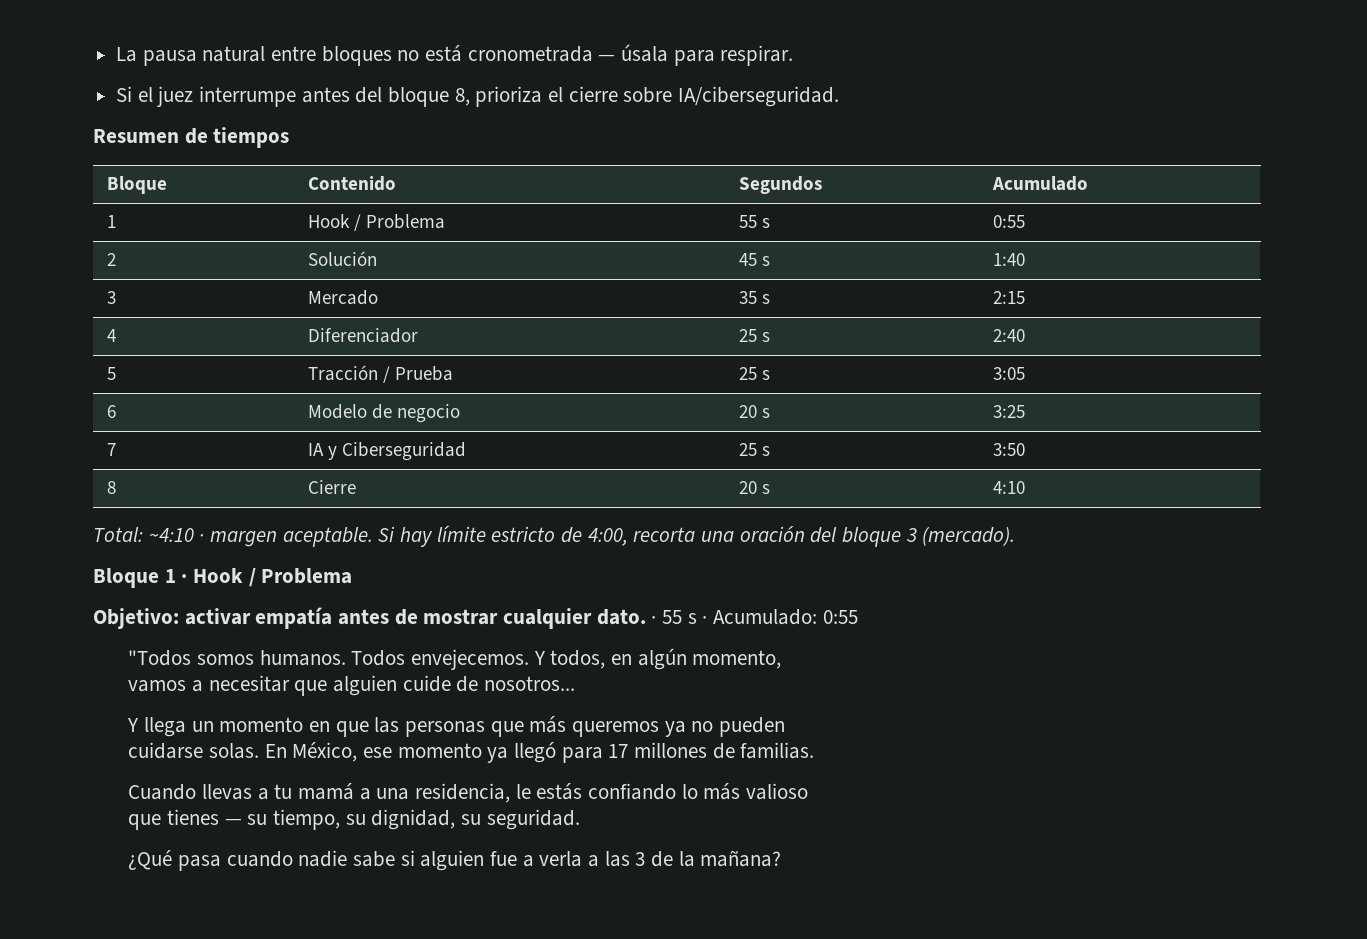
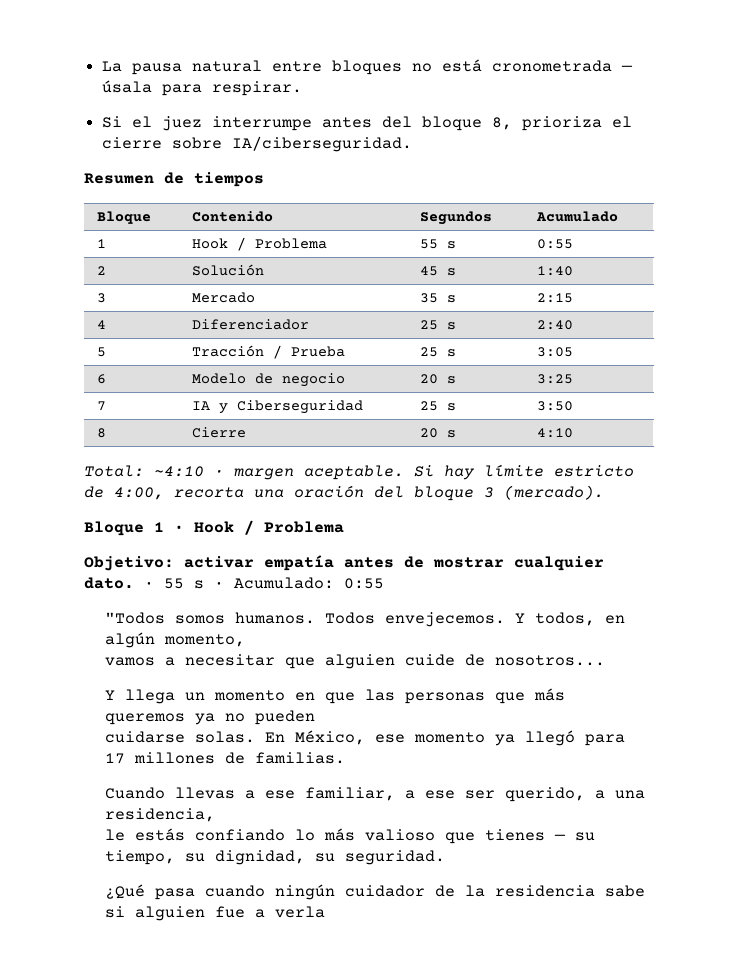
[274,783,355,800] tu mamá -> [264,787,585,802] ese familiar, a ese ser querido,
(511, 793) none -> (215, 815) //
(809, 791) // -> (435, 835) none
[298,850,348,867] nadie -> [274,884,595,900] ningún cuidador de la residencia
[588,850,782,867] a las 3 de la mañana? -> (325, 912) none

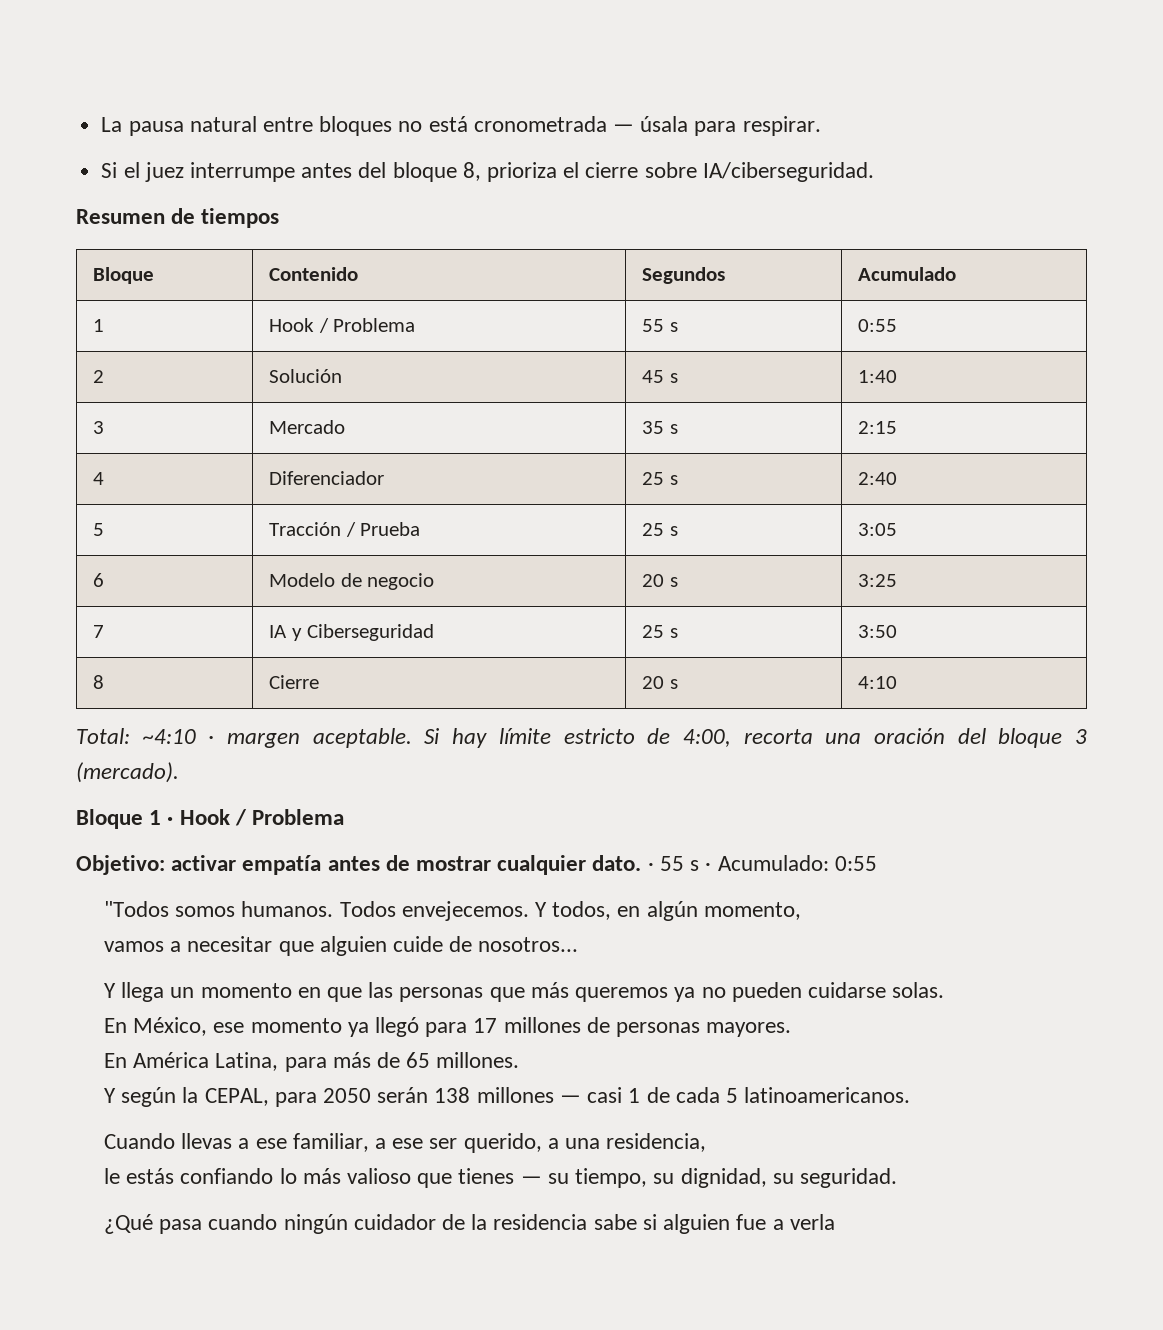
(315, 717) // -> (802, 992) none
(255, 737) none -> (945, 990) //
[254,752,345,764] familias. -> [616,1022,792,1037] [104,1052,520,1072] [104,1087,911,1107] personas mayores. // En América Latina, para más de 65 millones. // Y según la CEPAL, para 2050 serán 138 millones — casi 1 de cada 5 latinoamericanos.

